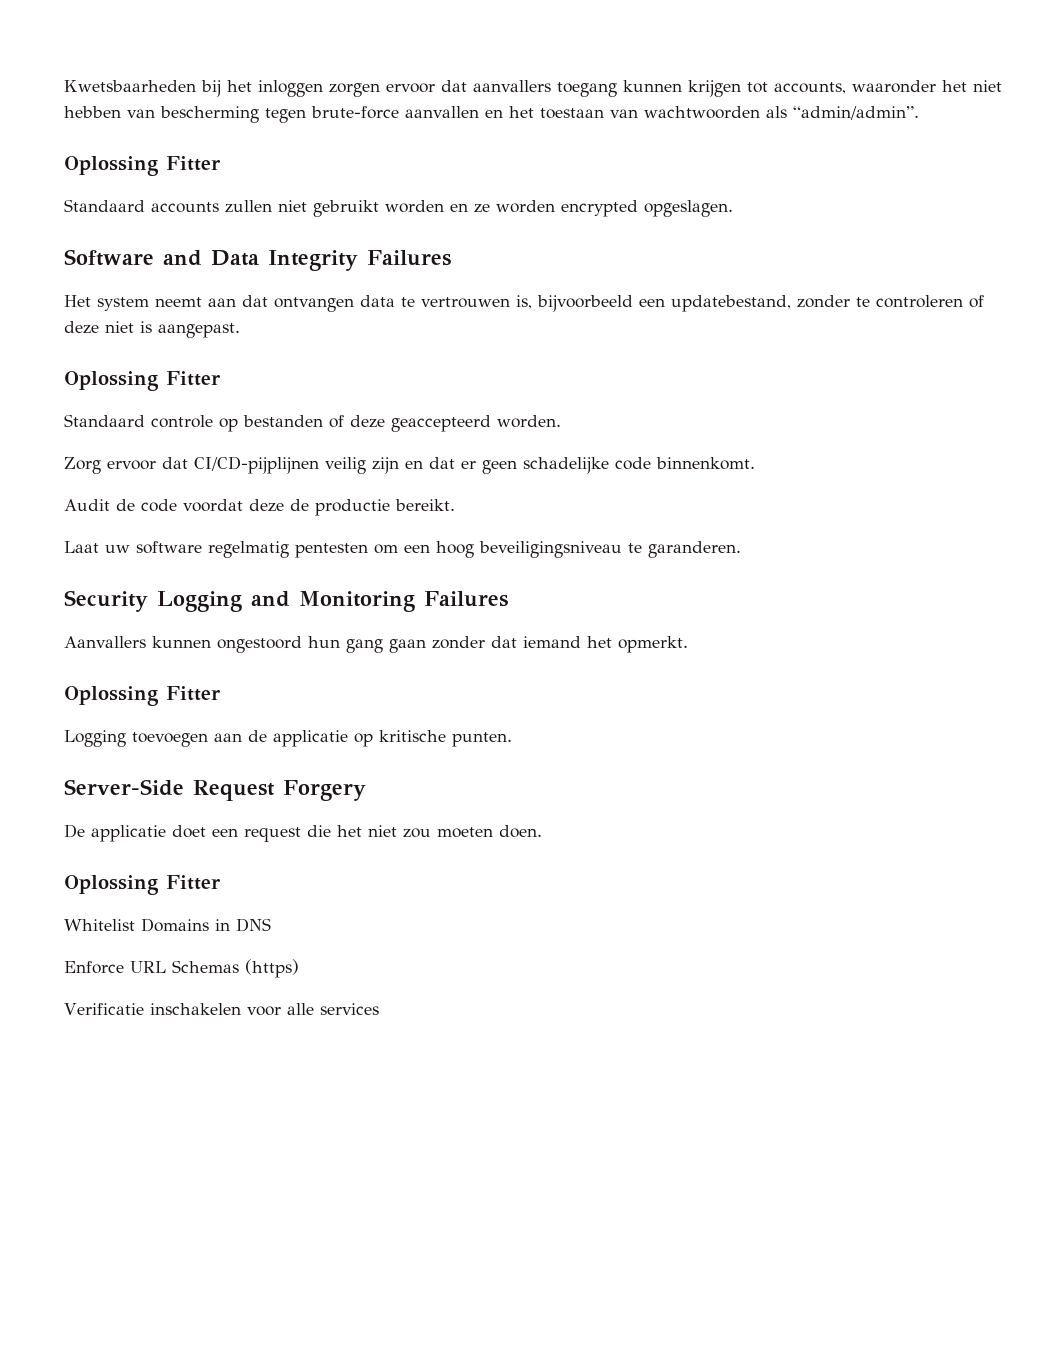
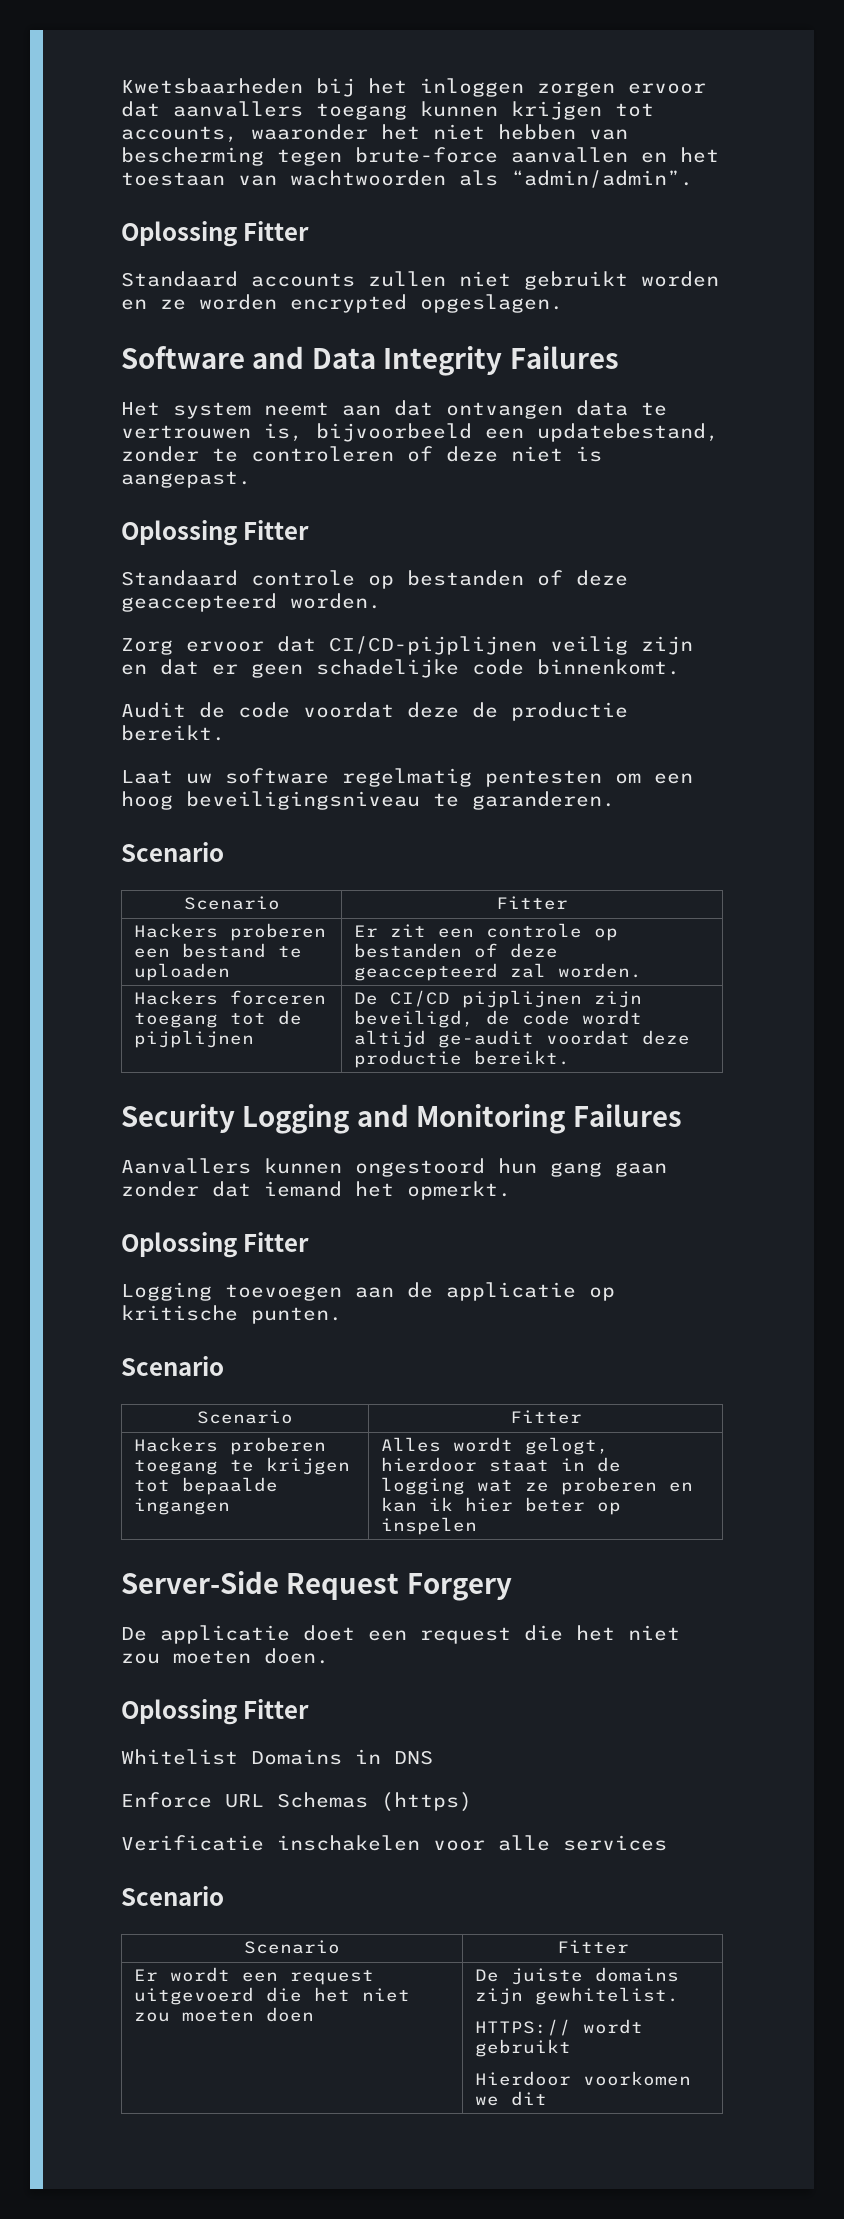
(741, 549) none -> [121,842,224,862] [183,896,280,910] [495,896,568,910] [134,923,327,941] [134,943,303,958] [134,963,231,981] [354,923,619,941] [354,943,559,958] [354,963,643,981] [134,990,327,1005] [134,1010,303,1028] [134,1030,255,1048] [354,990,643,1008] [354,1010,643,1028] [354,1030,691,1048] [354,1050,571,1068] // Scenario // Scenario | Fitter // Hackers proberen een bestand te uploaden | Er zit een controle op bestanden of deze geaccepteerd zal worden. // Hackers forceren toegang tot de pijplijnen | De CI/CD pijplijnen zijn beveiligd, de code wordt altijd ge-audit voordat deze productie bereikt.
(512, 739) none -> [121,1356,224,1376] [197,1410,293,1424] [509,1410,582,1424] [134,1437,327,1455] [134,1457,351,1475] [134,1477,279,1495] [134,1498,231,1515] [381,1437,610,1455] [381,1457,622,1472] [381,1477,694,1495] [381,1497,622,1515] [381,1517,478,1535] // Scenario // Scenario | Fitter // Hackers proberen toegang te krijgen tot bepaalde ingangen | Alles wordt gelogt, hierdoor staat in de logging wat ze proberen en kan ik hier beter op inspelen
(379, 1009) none -> [121,1886,224,1906] [244,1940,340,1954] [556,1940,629,1954] [134,1967,375,1985] [134,1987,411,2005] [134,2007,315,2022] [475,1967,680,1985] [475,1987,680,2005] [475,2019,644,2036] [475,2039,572,2057] [475,2071,692,2086] [475,2091,548,2106] // Scenario // Scenario | Fitter // Er wordt een request uitgevoerd die het niet zou moeten doen | De juiste domains zijn gewhitelist. // HTTPS:// wordt gebruikt // Hierdoor voorkomen we dit

